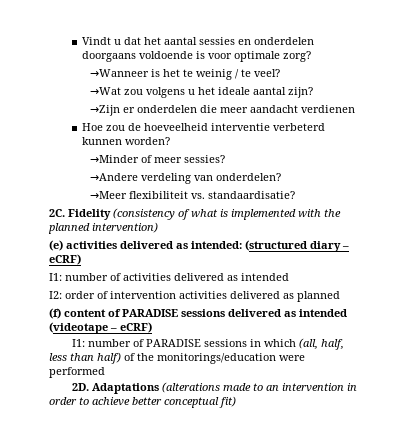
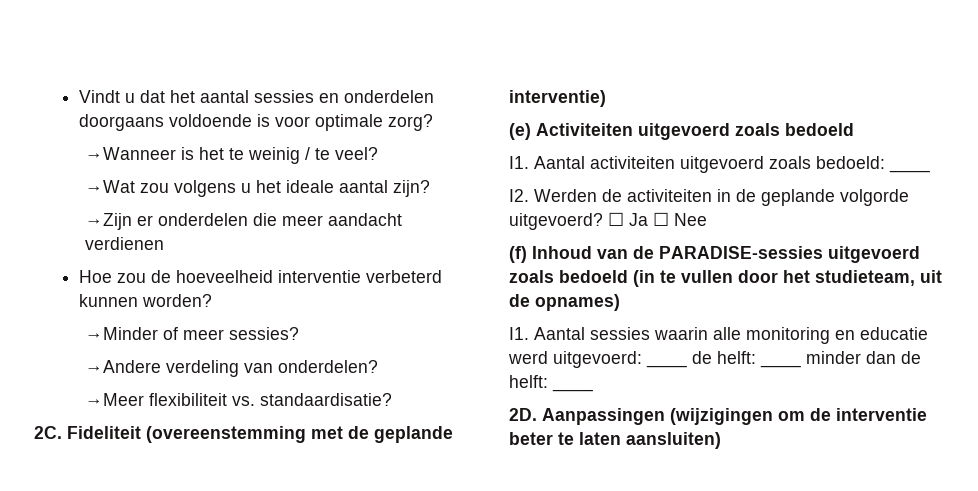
[68,208,341,220] [48,222,158,234] [49,240,349,252] [49,254,81,265] [49,273,289,281] [49,291,340,302] [49,308,347,319] [49,322,152,334] [71,338,344,350] [49,352,305,364] [49,367,105,378] [71,382,357,394] [49,396,236,408] Fidelity (consistency of what is implemented with the planned intervention) // (e) activities delivered as intended: (structured diary – eCRF) // I1: number of activities delivered as intended // I2: order of intervention activities delivered as planned // (f) content of PARADISE sessions delivered as intended (videotape – eCRF) // I1: number of PARADISE sessions in which (all, half, less than half) of the monitorings/education were performed // 2D. Adaptations (alterations made to an intervention in order to achieve better conceptual fit) -> [67,426,453,443] [509,90,606,107] [509,123,854,140] [509,156,885,173] [889,169,930,173] [509,189,909,206] [509,212,707,230] [509,246,920,263] [509,270,942,287] [509,294,620,311] [509,327,928,344] [508,351,687,368] [692,351,756,364] [760,364,801,368] [806,351,921,364] [509,375,548,388] [552,388,593,392] [509,408,927,425] [509,432,721,449] Fideliteit (overeenstemming met de geplande interventie) // (e) Activiteiten uitgevoerd zoals bedoeld // I1. Aantal activiteiten uitgevoerd zoals bedoeld: ____ // I2. Werden de activiteiten in de geplande volgorde uitgevoerd? ☐ Ja ☐ Nee // (f) Inhoud van de PARADISE-sessies uitgevoerd zoals bedoeld (in te vullen door het studieteam, uit de opnames) // I1. Aantal sessies waarin alle monitoring en educatie werd uitgevoerd: ____ de helft: ____ minder dan de helft: ____ // 2D. Aanpassingen (wijzigingen om de interventie beter te laten aansluiten)

